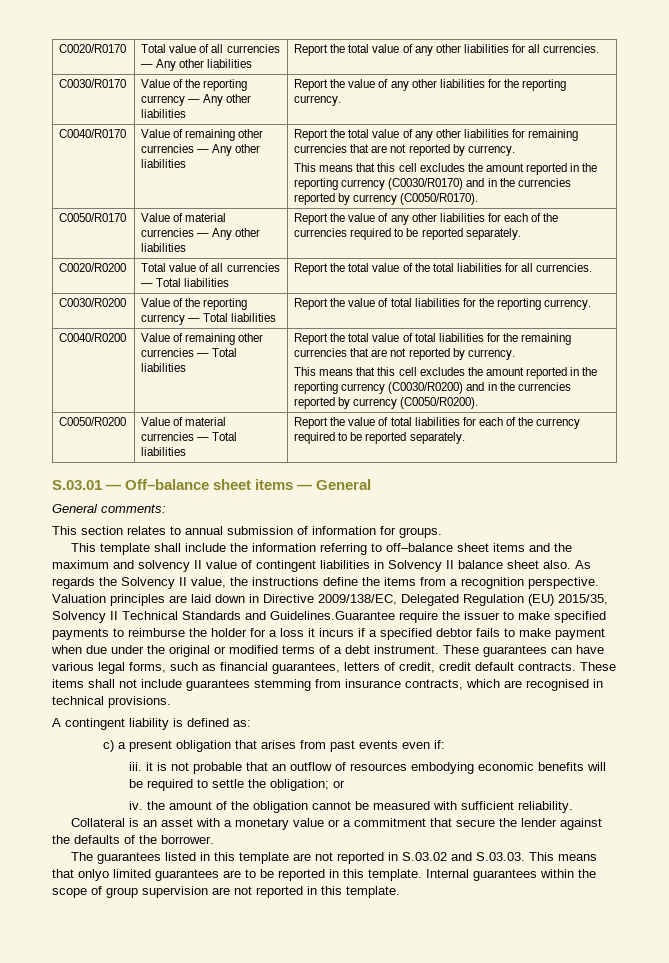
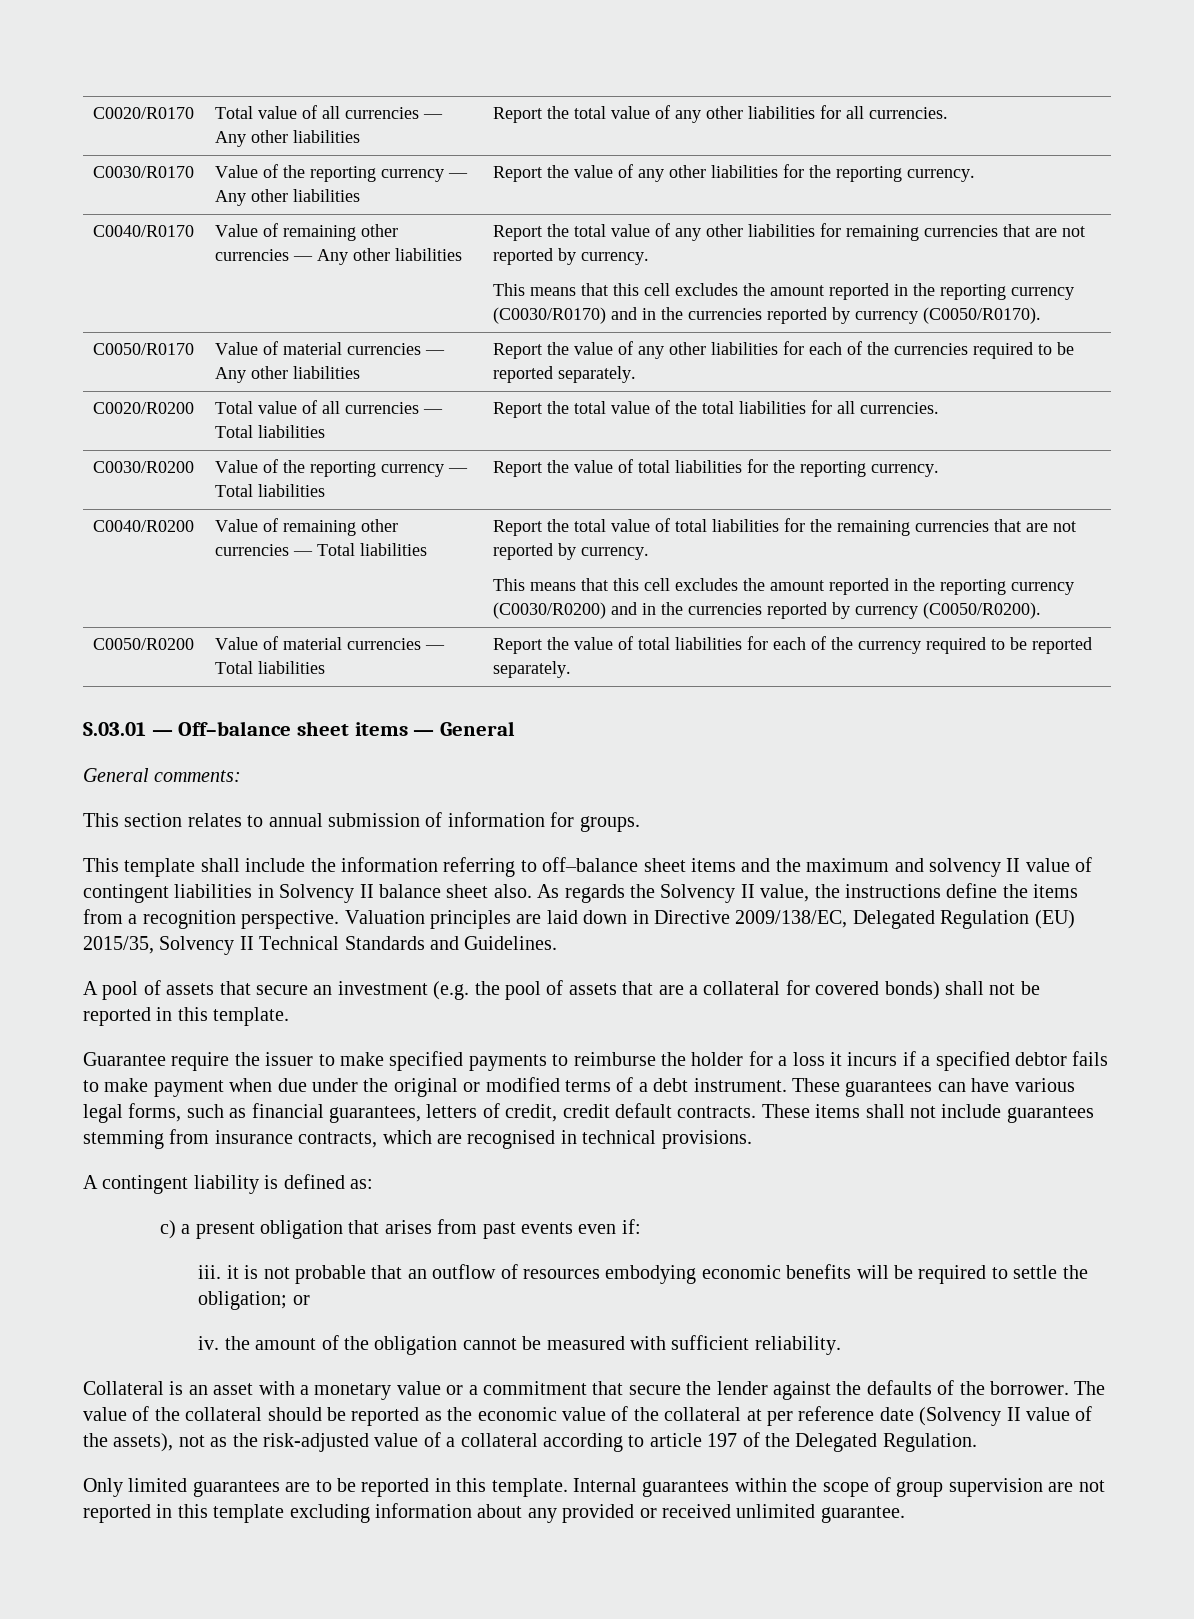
[270,611,395,620] Guidelines.Guarantee -> [464,936,558,950] [83,980,1040,1000] [83,1007,290,1026] [83,1052,166,1066] Guidelines. // A pool of assets that secure an investment (e.g. the pool of assets that are a collateral for covered bonds) shall not be reported in this template. // Guarantee
[71,852,598,864] [52,869,109,881] // The guarantees listed in this template are not reported in S.03.02 and S.03.03. This means that onlyo -> [1074,1381,1106,1395] [83,1406,1093,1426] [83,1432,977,1452] [83,1478,123,1497] The value of the collateral should be reported as the economic value of the collateral at per reference date (Solvency II value of the assets), not as the risk-adjusted value of a collateral according to article 197 of the Delegated Regulation. // Only
[346,886,400,898] template. -> [213,1503,905,1523] template excluding information about any provided or received unlimited guarantee.

